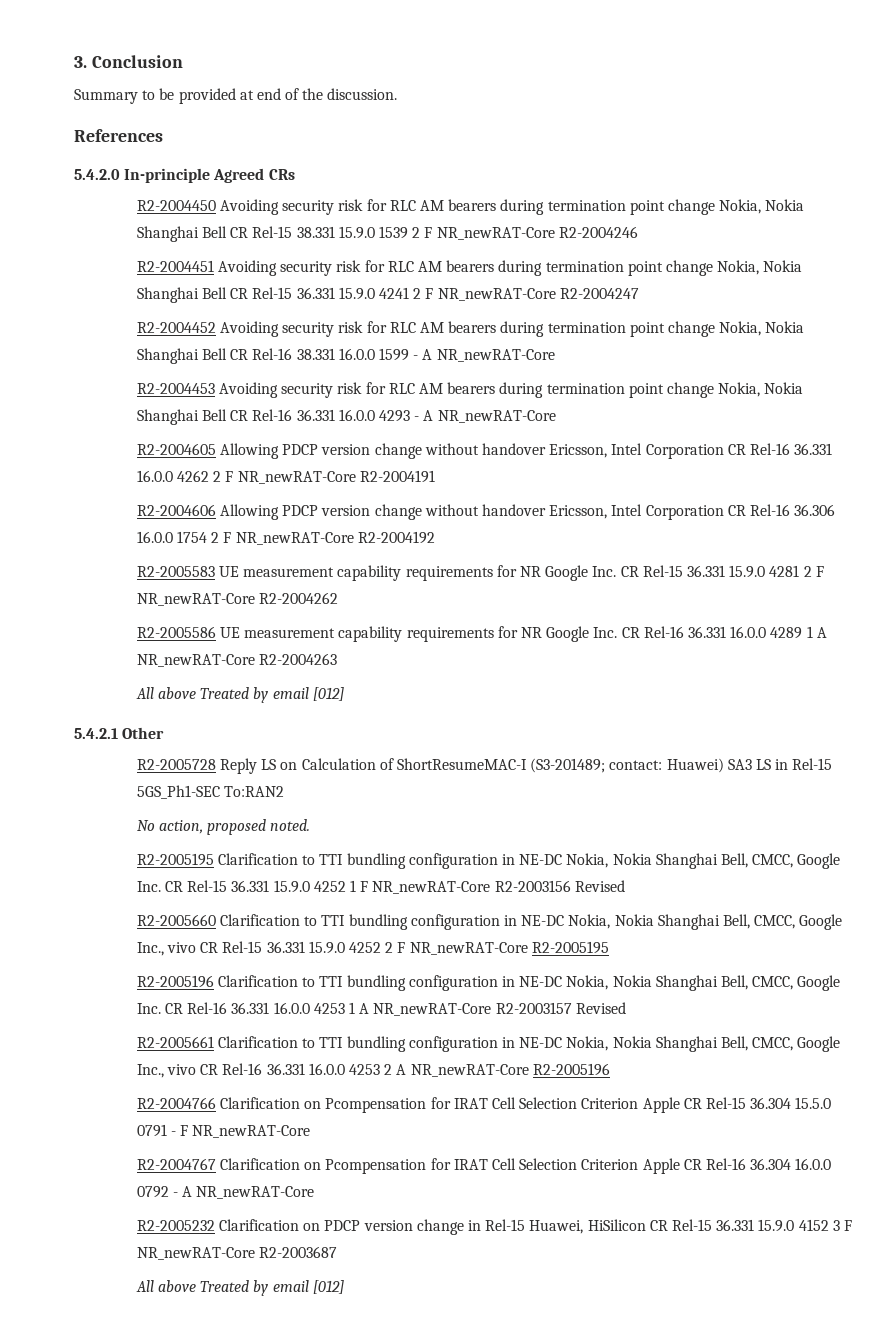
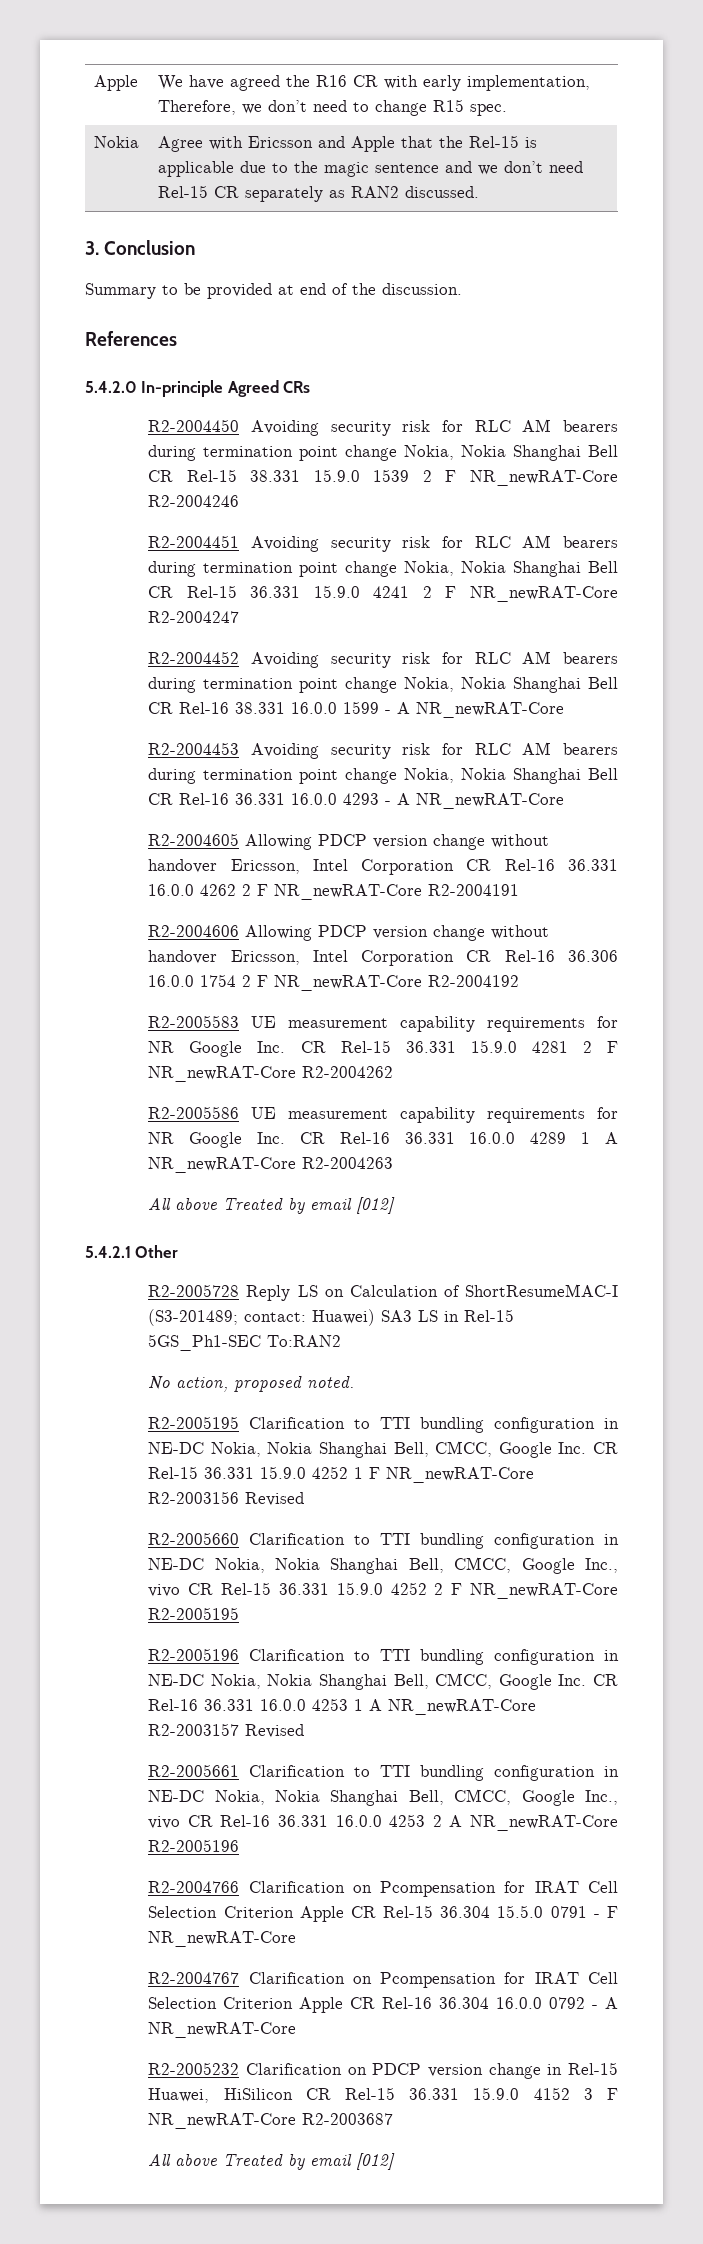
(74, 62) none -> [94,75,139,91] [158,75,591,91] [158,99,508,116] [94,136,140,148] [158,135,538,152] [158,161,584,177] [158,185,480,202] Apple | We have agreed the R16 CR with early implementation, Therefore, we don’t need to change R15 spec. // Nokia | Agree with Ericsson and Apple that the Rel-15 is applicable due to the magic sentence and we don’t need Rel-15 CR separately as RAN2 discussed. //

